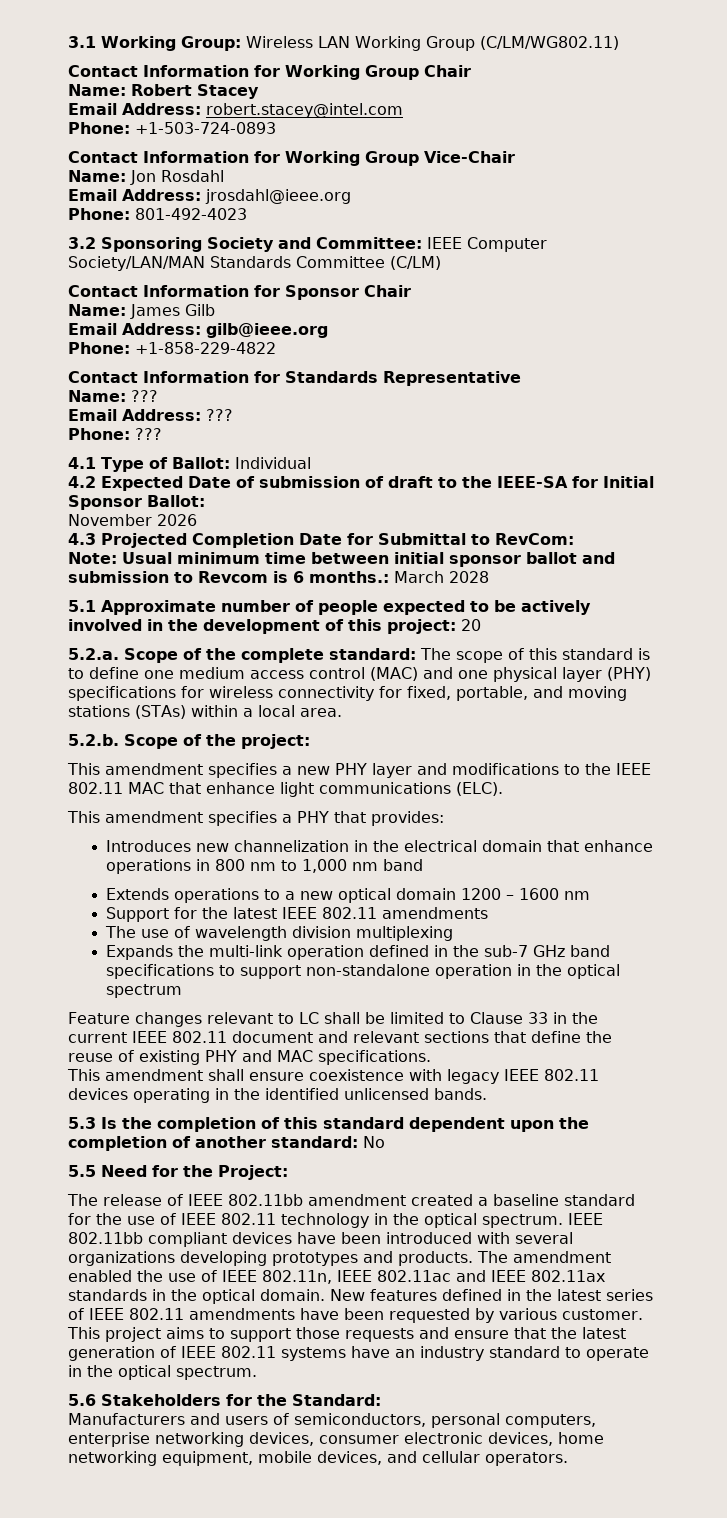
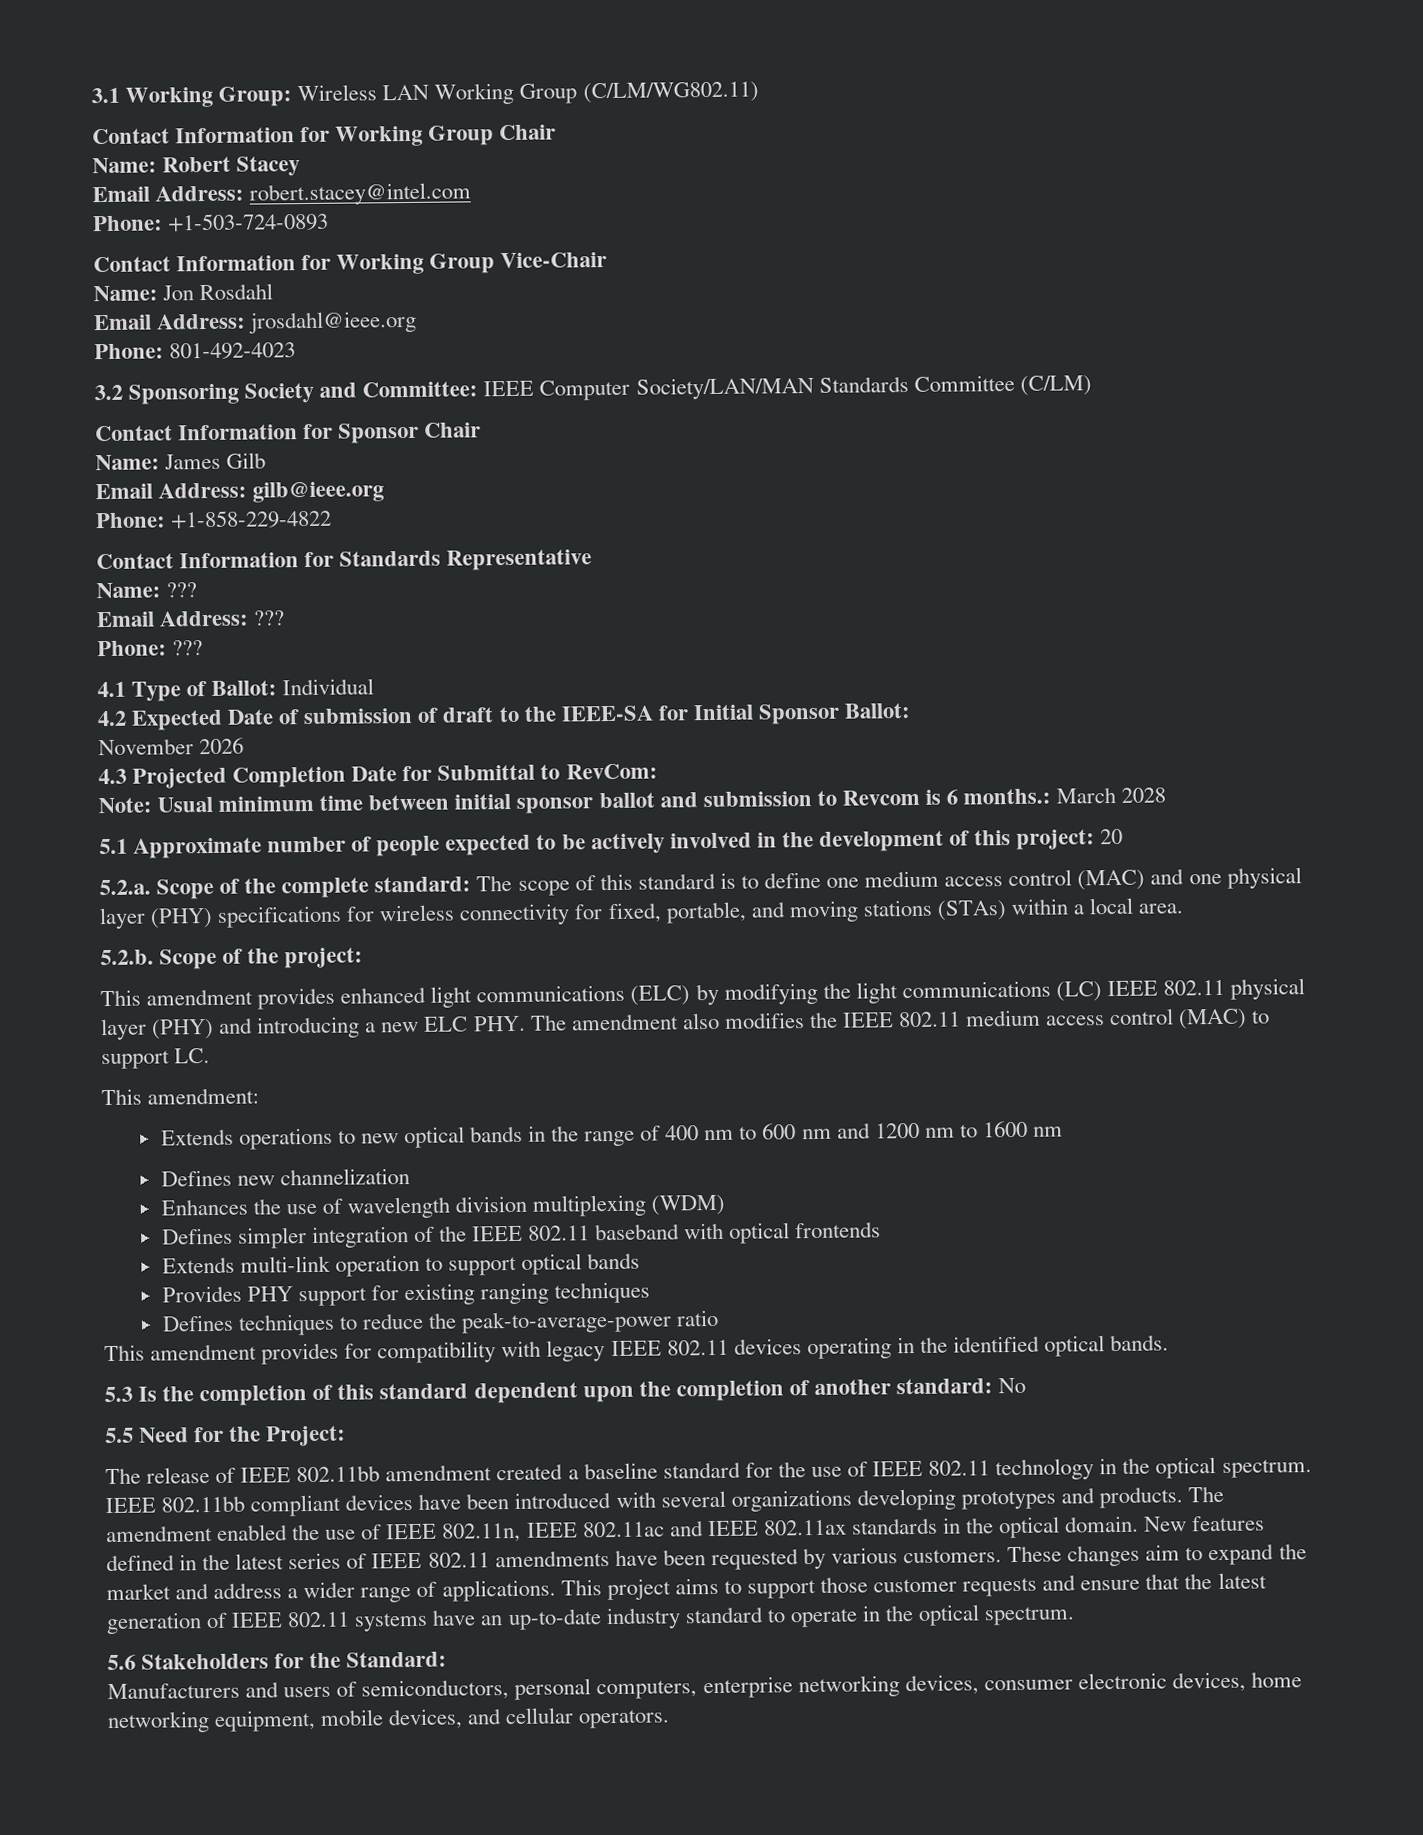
[208,763,651,778] [68,782,503,797] [67,811,444,826] [106,840,654,852] [106,859,424,874] specifies a new PHY layer and modifications to the IEEE 802.11 MAC that enhance light communications (ELC). // This amendment specifies a PHY that provides: // Introduces new channelization in the electrical domain that enhance operations in 800 nm to 1,000 nm band -> [257,978,1306,1010] [100,1008,1271,1041] [101,1047,211,1070] [101,1087,260,1106] provides enhanced light communications (ELC) by modifying the light communications (LC) IEEE 802.11 physical layer (PHY) and introducing a new ELC PHY. The amendment also modifies the IEEE 802.11 medium access control (MAC) to support LC. // This amendment:
[285,891,296,900] a -> (356, 1137) none
[396,888,591,900] [106,907,489,922] [105,926,137,938] domain 1200 – 1600 nm // Support for the latest IEEE 802.11 amendments // The -> [469,1120,1064,1147] [160,1168,410,1187] [160,1198,281,1216] bands in the range of 400 nm to 600 nm and 1200 nm to 1600 nm // Defines new channelization // Enhances the
[106,945,611,960] [106,964,621,979] [106,984,183,998] [68,1012,598,1027] [68,1031,612,1043] [68,1050,431,1065] [67,1069,404,1081] // Expands the multi-link operation defined in the sub-7 GHz band specifications to support non-standalone operation in the optical spectrum // Feature changes relevant to LC shall be limited to Clause 33 in the current IEEE 802.11 document and relevant sections that define the reuse of existing PHY and MAC specifications. // This amendment shall ensure coexistence -> [651,1194,726,1216] [161,1221,882,1249] [161,1252,640,1277] [161,1281,650,1307] [161,1309,719,1336] [104,1341,497,1365] (WDM) // Defines simpler integration of the IEEE 802.11 baseband with optical frontends // Extends multi-link operation to support optical bands // Provides PHY support for existing ranging techniques // Defines techniques to reduce the peak-to-average-power ratio // This amendment provides for compatibility
[344,1088,429,1100] unlicensed -> [1044,1335,1106,1357] optical
[562,1309,643,1320] customer. -> [903,1543,1307,1567] [106,1579,556,1603] customers. These changes aim to expand the market and address a wider range of applications.
(340, 1333) none -> [873,1578,958,1593] customer
(415, 1353) none -> [507,1608,602,1631] up-to-date

